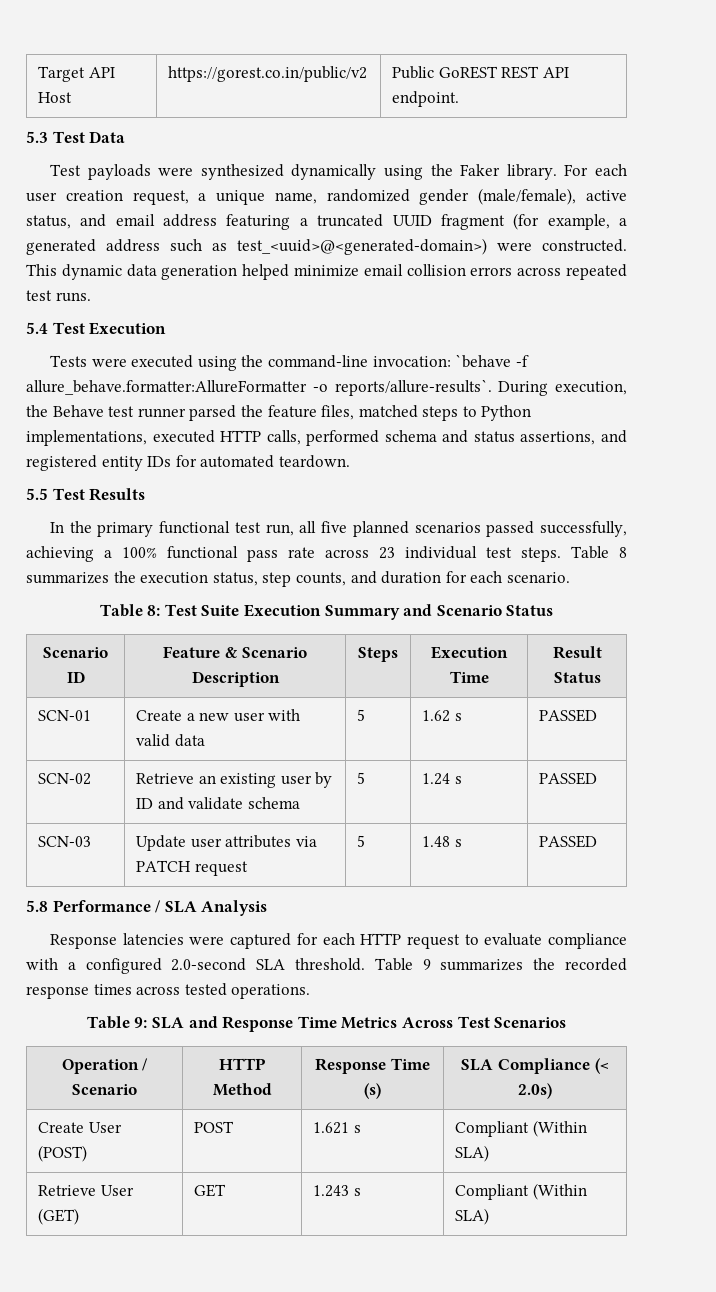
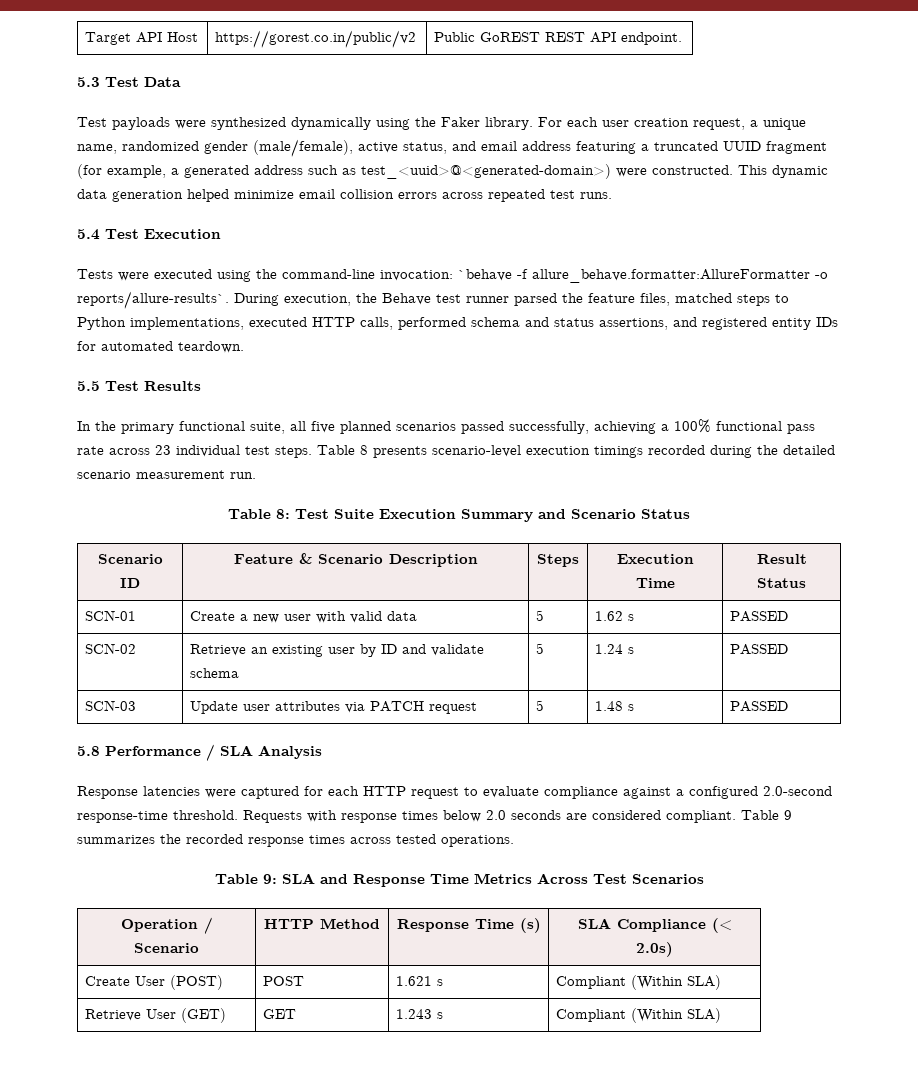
[234,522,294,536] test run, -> [250,422,285,434] suite,
[26,571,570,587] summarizes the execution status, step counts, and duration for each scenario. -> [373,445,835,458] [77,470,256,479] presents scenario-level execution timings recorded during the detailed scenario measurement run.
[26,958,58,970] with -> [623,787,671,799] against
[256,958,366,971] SLA threshold. -> [77,810,736,823] response-time threshold. Requests with response times below 2.0 seconds are considered compliant.

